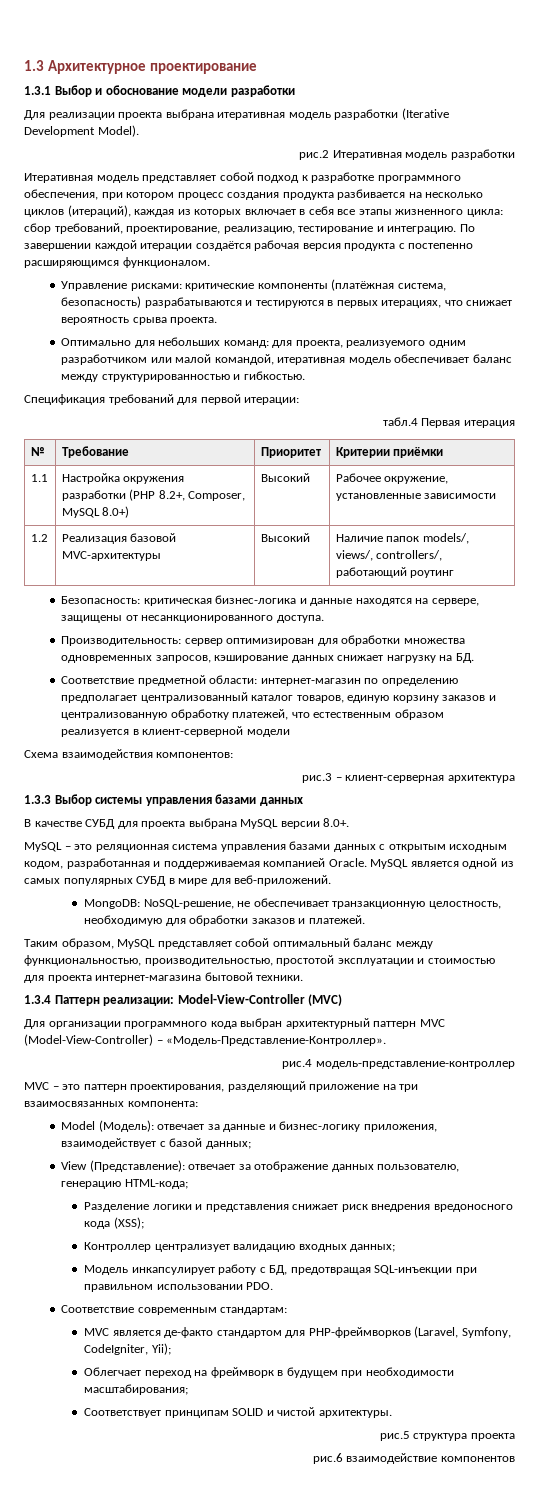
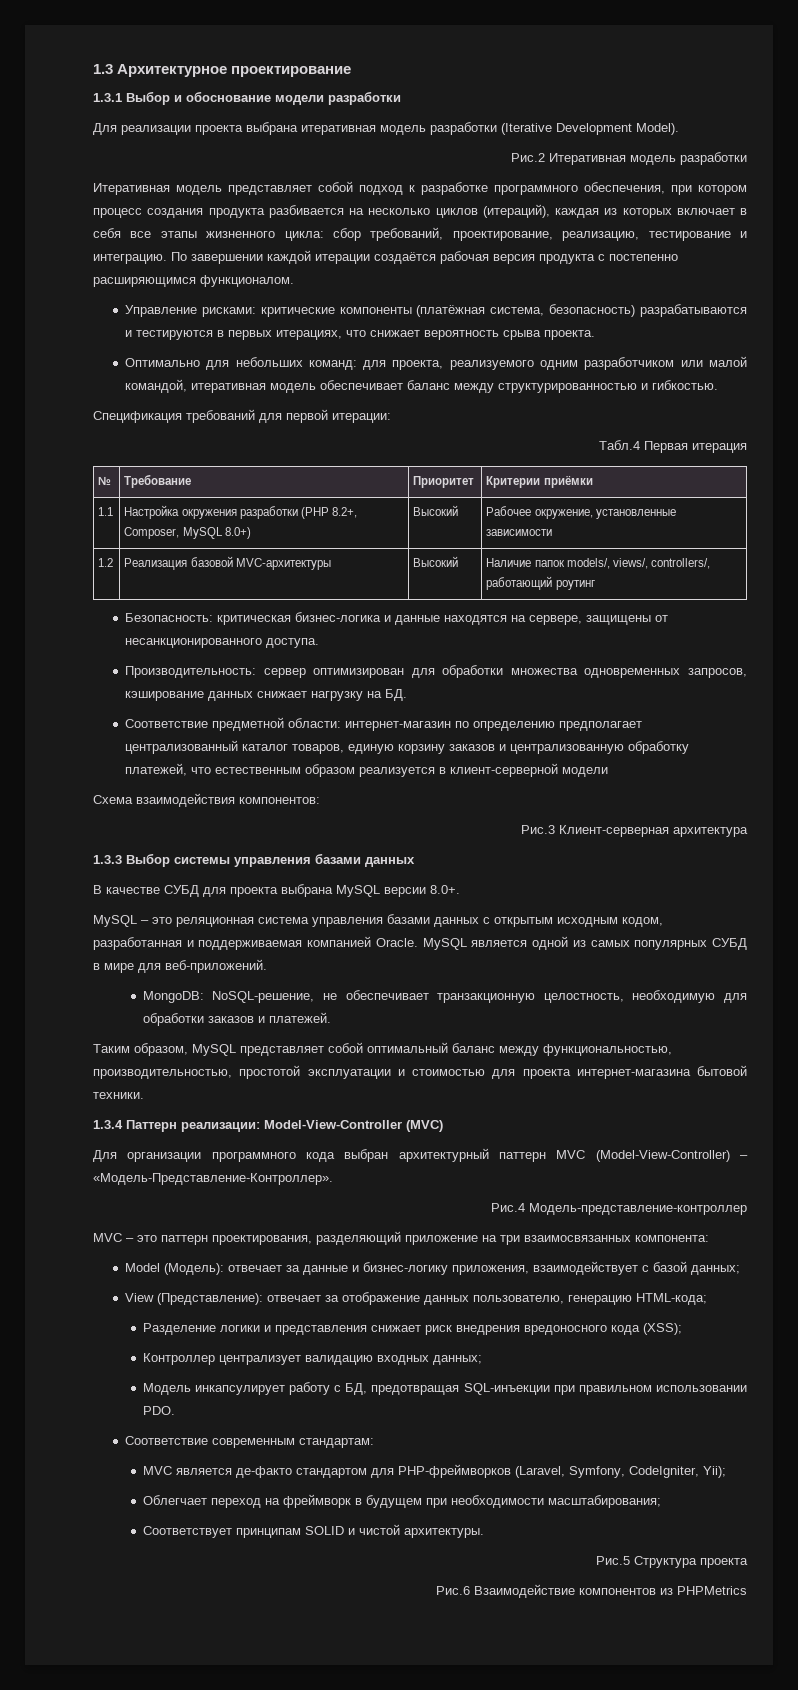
[299,150,330,160] рис.2 -> [511,153,545,162] Рис.2
[382,417,418,426] табл.4 -> [599,440,640,450] Табл.4
[302,773,445,783] рис.3 – клиент-серверная -> [521,825,669,837] Рис.3 Клиент-серверная
[282,1059,515,1069] рис.4 модель-представление-контроллер -> [491,1203,747,1215] Рис.4 Модель-представление-контроллер
[379,1431,468,1441] рис.5 структура -> [596,1556,697,1568] Рис.5 Структура
[312,1453,515,1464] рис.6 взаимодействие компонентов -> [436,1584,747,1598] Рис.6 Взаимодействие компонентов из PHPMetrics

